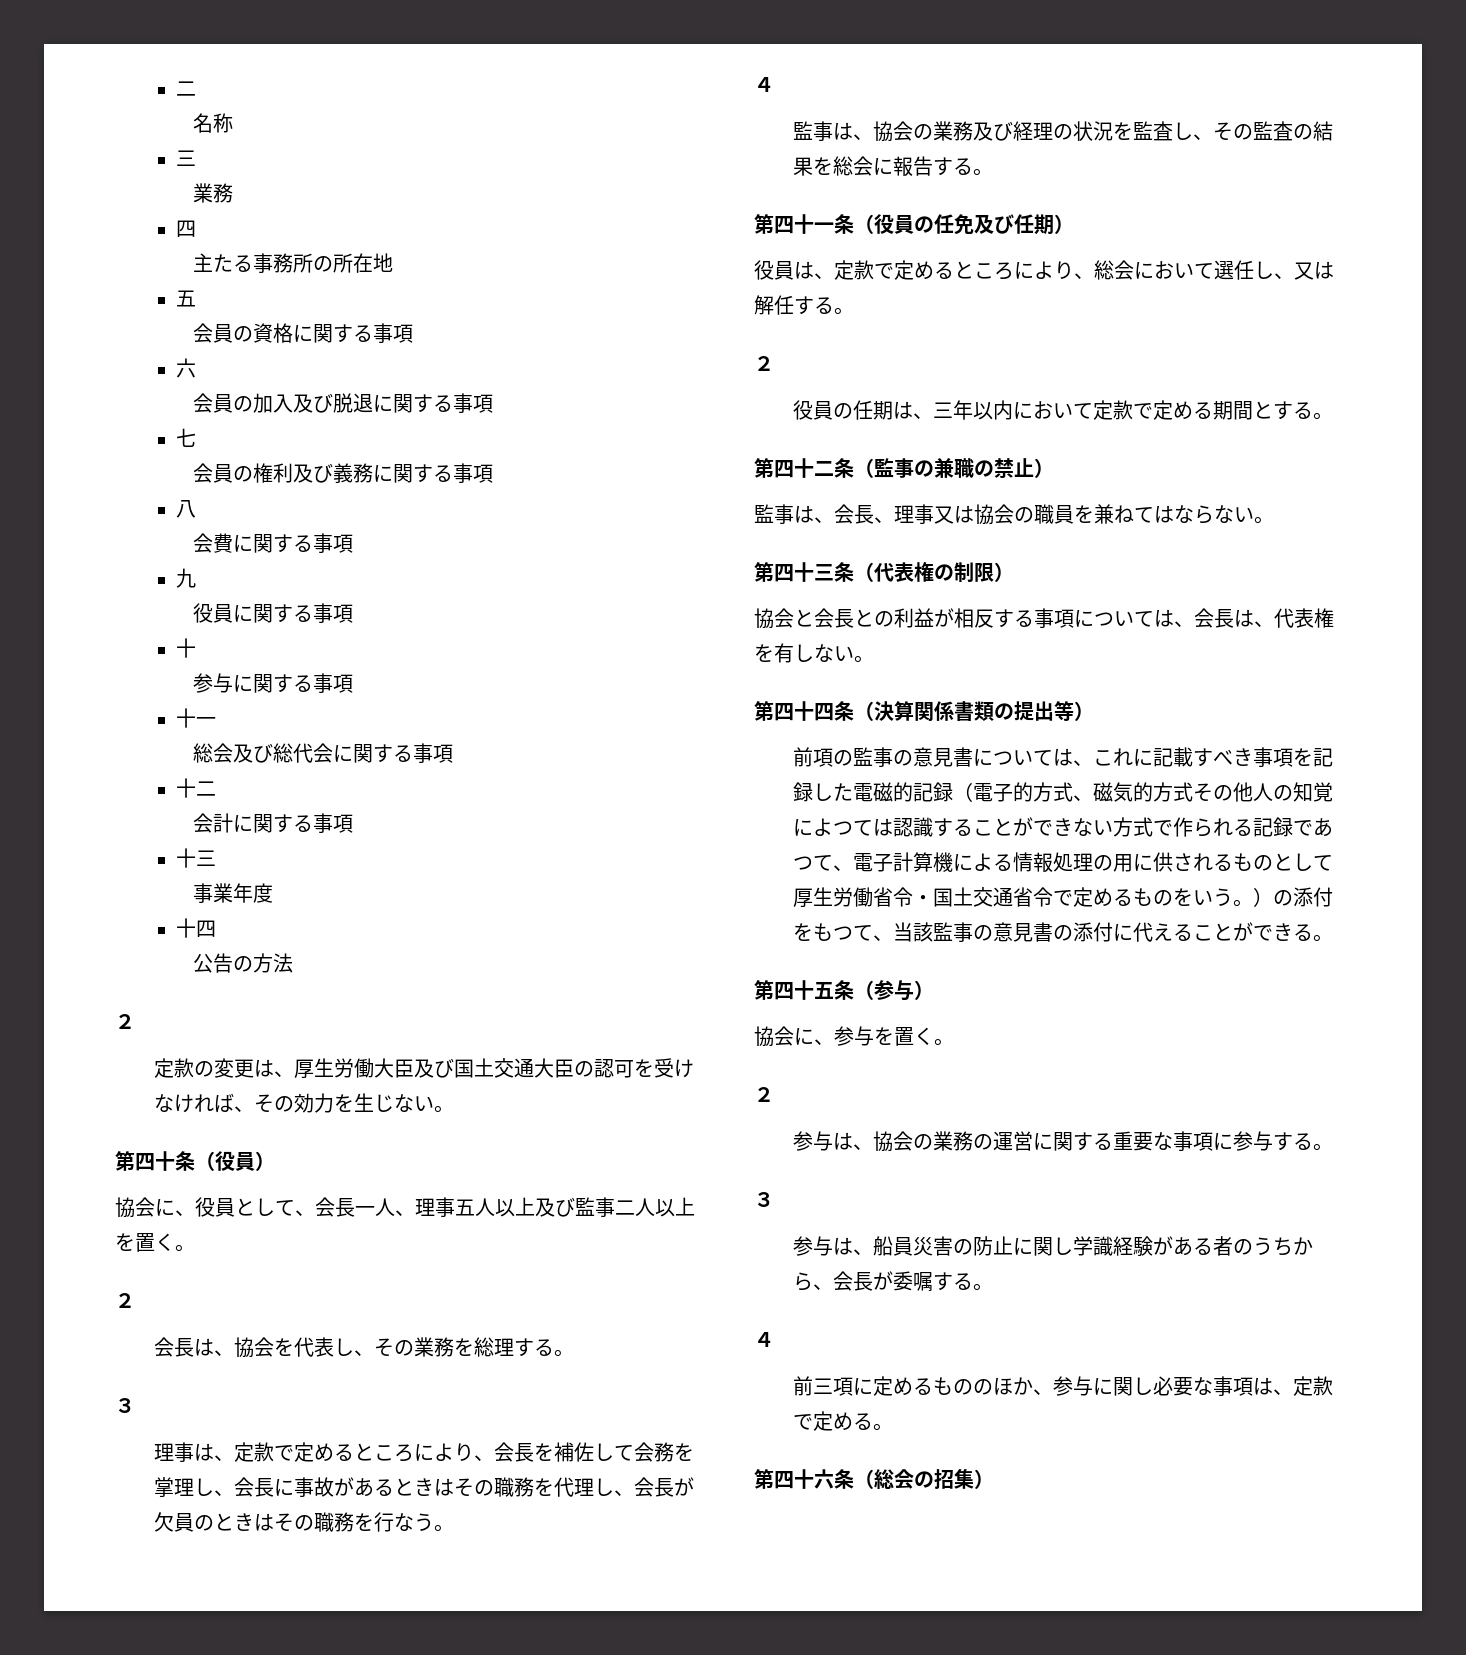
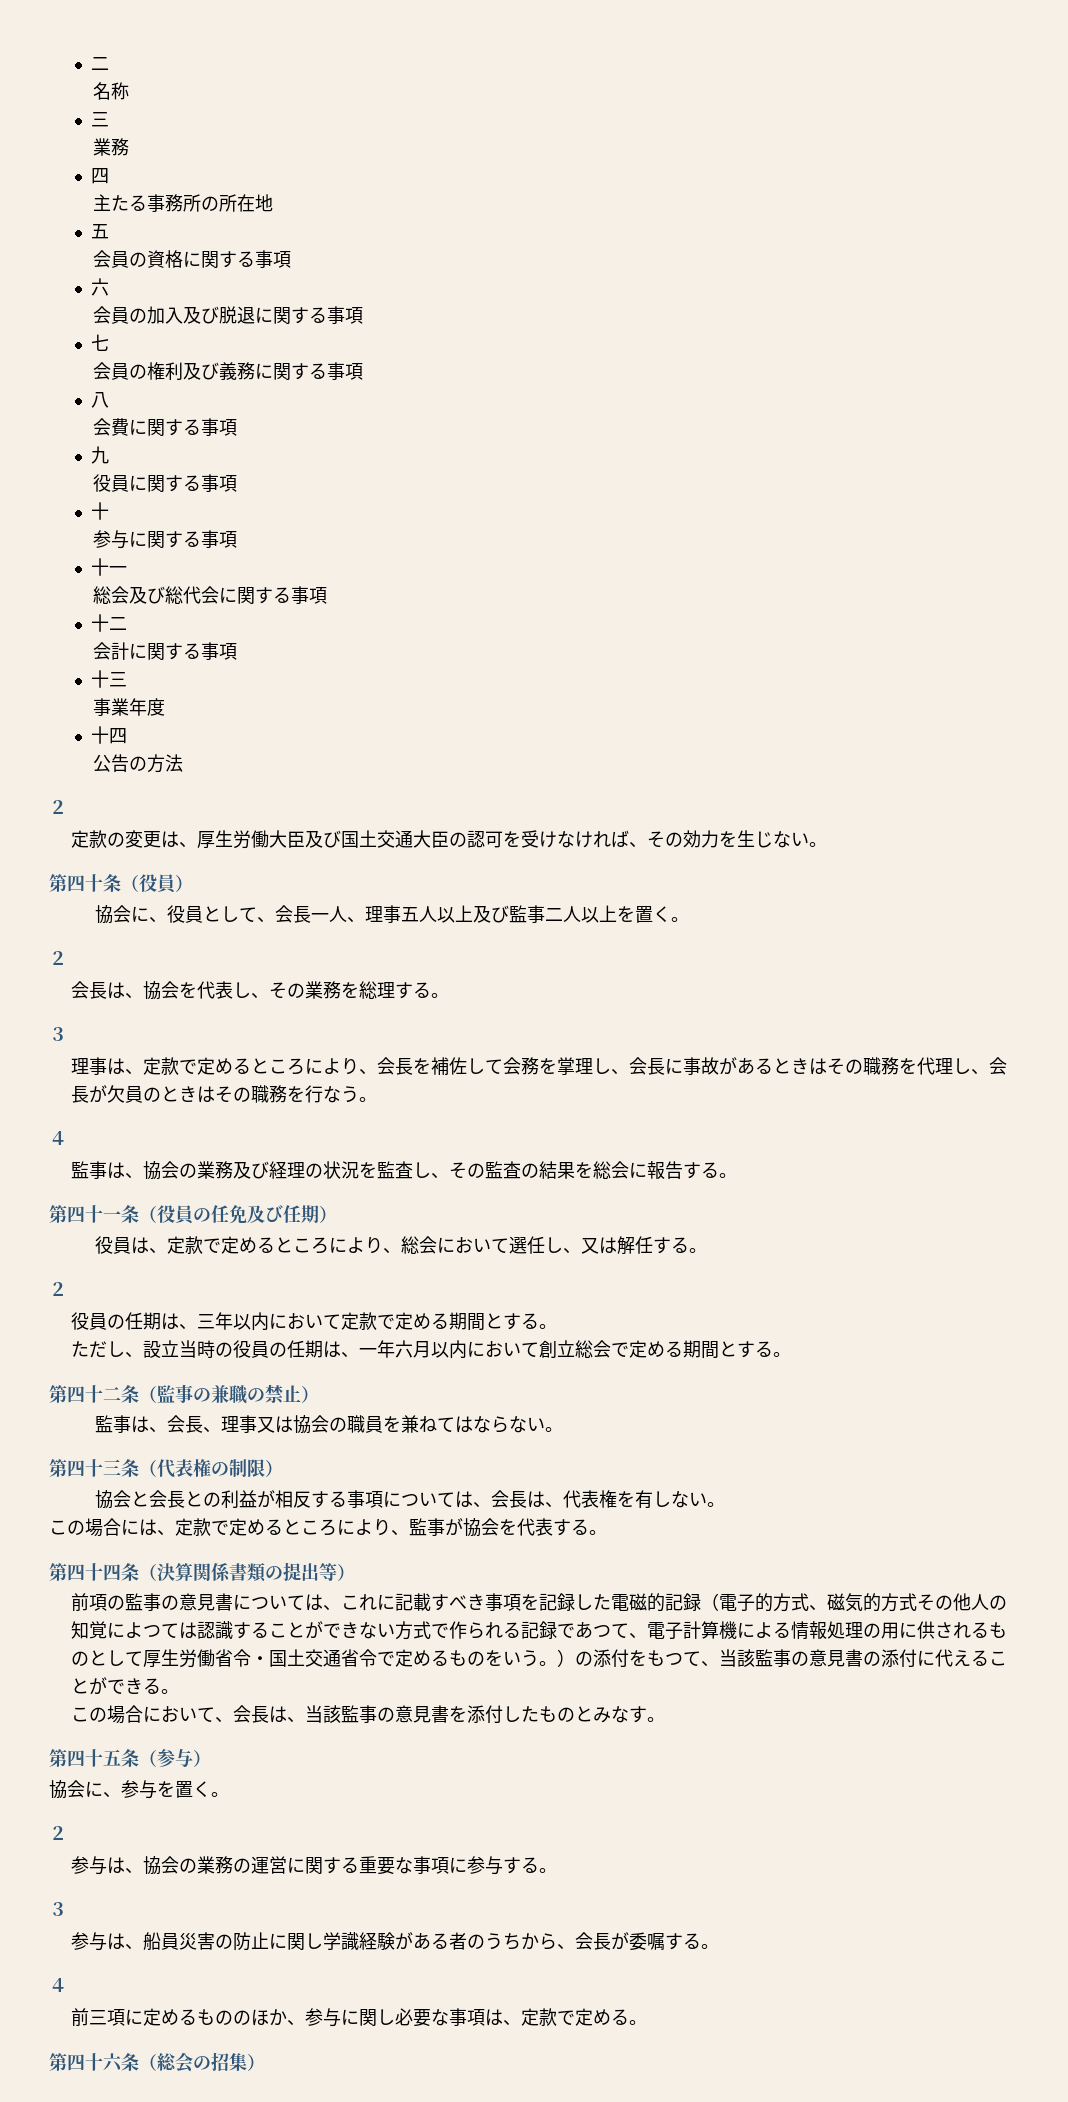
(1334, 416) none -> [71,1340,792,1359] // ただし、設立当時の役員の任期は、一年六月以内において創立総会で定める期間とする。
(874, 659) none -> [49,1518,607,1537] // この場合には、定款で定めるところにより、監事が協会を代表する。
(1334, 938) none -> [71,1705,666,1724] // この場合において、会長は、当該監事の意見書を添付したものとみなす。

